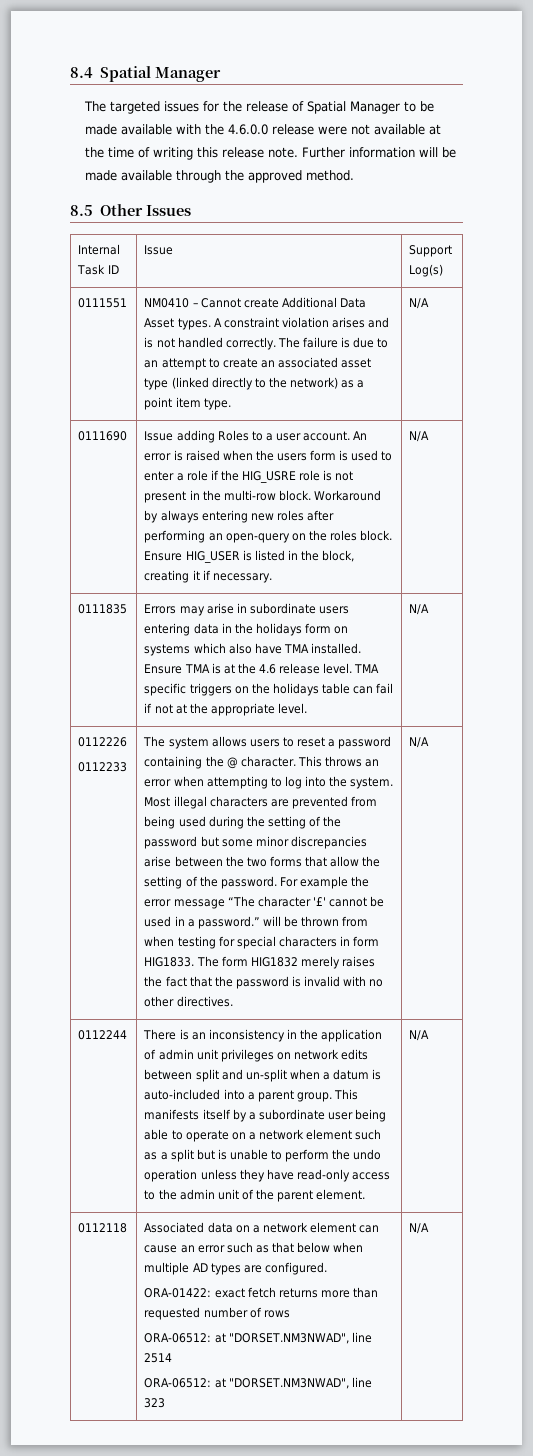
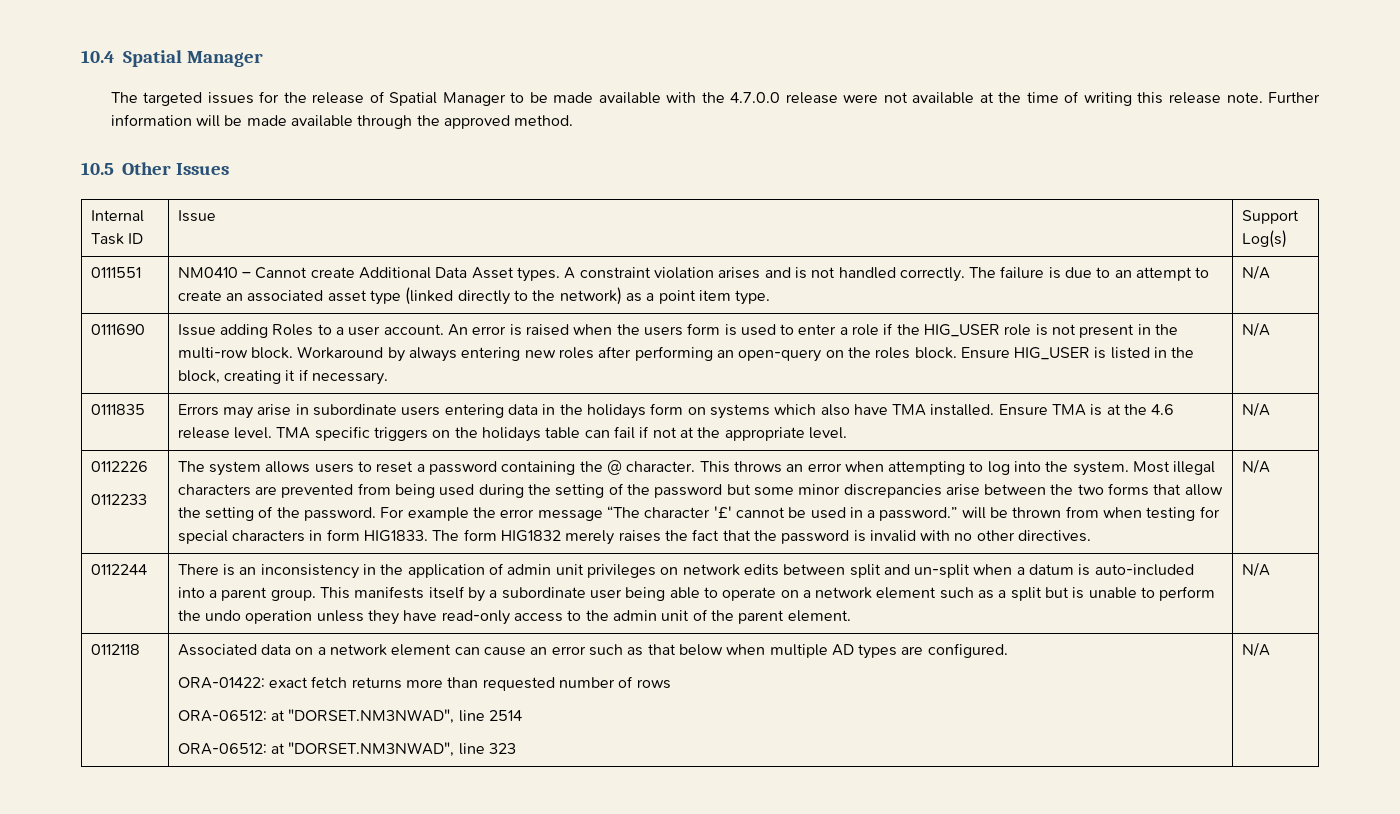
[70,67,93,78] 8.4 -> [81,50,115,63] 10.4
[227,124,268,135] 4.6.0.0 -> [730,92,781,103] 4.7.0.0
[70,205,93,216] 8.5 -> [81,162,114,175] 10.5
[241,471,296,483] HIG_USRE -> [924,324,1001,337] HIG_USER

